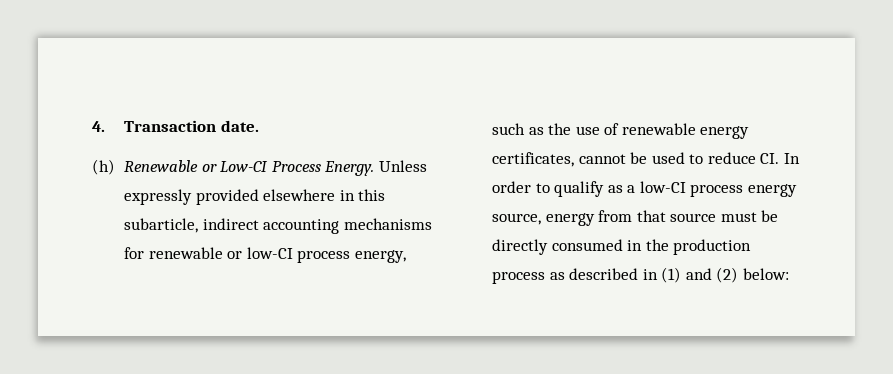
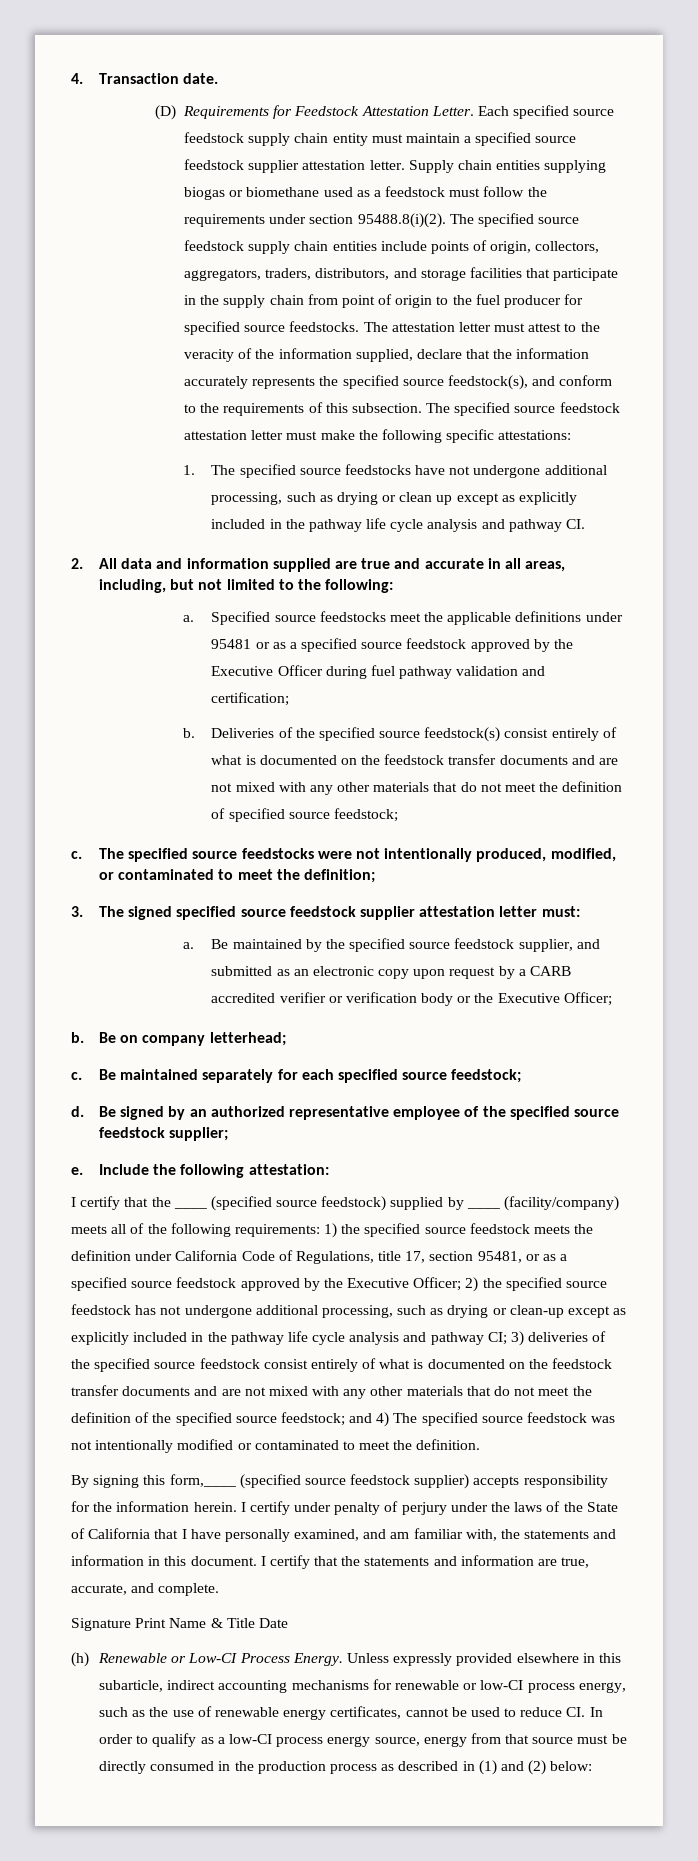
(259, 126) none -> [155,105,615,120] [183,132,577,146] [183,159,607,173] [183,186,547,200] [183,213,580,228] [183,240,600,254] [183,267,619,281] [183,294,584,308] [183,321,600,335] [183,348,590,362] [183,375,613,390] [183,402,620,416] [183,429,572,443] [183,464,607,478] [211,492,578,505] [211,518,586,532] [71,558,566,572] [99,579,394,593] [183,611,623,625] [211,638,574,652] [211,665,546,679] [211,692,290,706] [183,727,617,742] [211,754,619,765] [211,781,623,795] [211,808,398,822] [71,848,616,862] [99,869,375,883] [71,906,580,920] [183,938,600,952] [211,966,572,979] [211,992,612,1006] [71,1032,286,1046] [71,1069,522,1083] [71,1106,619,1120] [99,1127,229,1141] [71,1164,329,1178] [71,1196,171,1210] [173,1196,620,1211] [71,1223,594,1238] [71,1250,568,1264] [71,1277,608,1292] [71,1304,627,1318] [71,1331,607,1346] [71,1358,613,1372] [71,1385,592,1399] [71,1412,616,1427] [71,1439,481,1453] [71,1474,608,1489] [71,1501,618,1515] [71,1528,617,1542] [71,1555,590,1569] [71,1583,220,1596] [71,1618,288,1631] // (D) Requirements for Feedstock Attestation Letter. Each specified source feedstock supply chain entity must maintain a specified source feedstock supplier attestation letter. Supply chain entities supplying biogas or biomethane used as a feedstock must follow the requirements under section 95488.8(i)(2). The specified source feedstock supply chain entities include points of origin, collectors, aggregators, traders, distributors, and storage facilities that participate in the supply chain from point of origin to the fuel producer for specified source feedstocks. The attestation letter must attest to the veracity of the information supplied, declare that the information accurately represents the specified source feedstock(s), and conform to the requirements of this subsection. The specified source feedstock attestation letter must make the following specific attestations: // 1. The specified source feedstocks have not undergone additional processing, such as drying or clean up except as explicitly included in the pathway life cycle analysis and pathway CI. // 2. All data and information supplied are true and accurate in all areas, including, but not limited to the following: // a. Specified source feedstocks meet the applicable definitions under 95481 or as a specified source feedstock approved by the Executive Officer during fuel pathway validation and certification; // b. Deliveries of the specified source feedstock(s) consist entirely of what is documented on the feedstock transfer documents and are not mixed with any other materials that do not meet the definition of specified source feedstock; // c. The specified source feedstocks were not intentionally produced, modified, or contaminated to meet the definition; // 3. The signed specified source feedstock supplier attestation letter must: // a. Be maintained by the specified source feedstock supplier, and submitted as an electronic copy upon request by a CARB accredited verifier or verification body or the Executive Officer; // b. Be on company letterhead; // c. Be maintained separately for each specified source feedstock; // d. Be signed by an authorized representative employee of the specified source feedstock supplier; // e. Include the following attestation: // I certify that the ____ (specified source feedstock) supplied by ____ (facility/company) meets all of the following requirements: 1) the specified source feedstock meets the definition under California Code of Regulations, title 17, section 95481, or as a specified source feedstock approved by the Executive Officer; 2) the specified source feedstock has not undergone additional processing, such as drying or clean-up except as explicitly included in the pathway life cycle analysis and pathway CI; 3) deliveries of the specified source feedstock consist entirely of what is documented on the feedstock transfer documents and are not mixed with any other materials that do not meet the definition of the specified source feedstock; and 4) The specified source feedstock was not intentionally modified or contaminated to meet the definition. // By signing this form,____ (specified source feedstock supplier) accepts responsibility for the information herein. I certify under penalty of perjury under the laws of the State of California that I have personally examined, and am familiar with, the statements and information in this document. I certify that the statements and information are true, accurate, and complete. // Signature Print Name & Title Date

